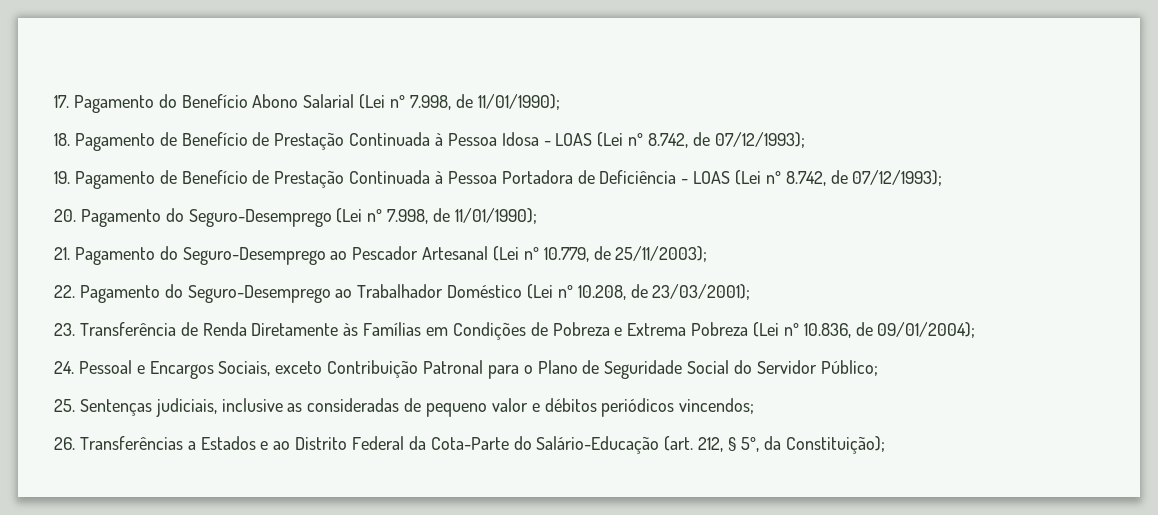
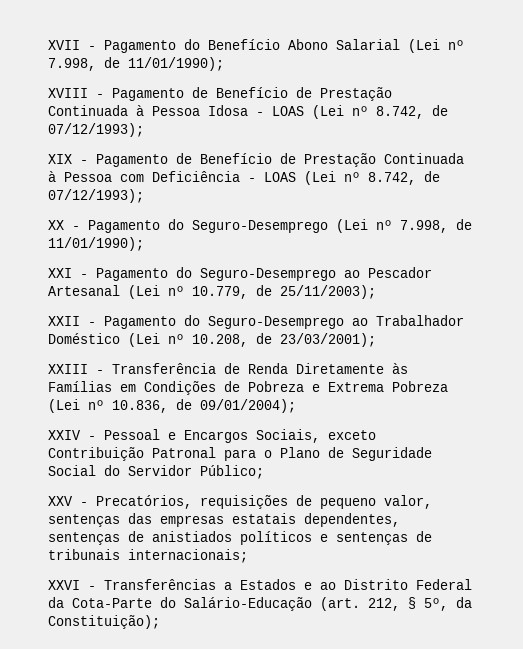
[54,95,69,108] 17. -> [48,40,96,50] XVII -
[54,133,70,146] 18. -> [48,88,104,98] XVIII -
[54,170,595,189] 19. Pagamento de Benefício de Prestação Continuada à Pessoa Portadora de -> [48,153,464,167] [48,171,144,182] XIX - Pagamento de Benefício de Prestação Continuada à Pessoa com
[54,209,76,222] 20. -> [48,220,80,230] XX -
[54,247,70,260] 21. -> [48,268,88,278] XXI -
[54,285,75,298] 22. -> [48,316,96,326] XXII -
[54,323,75,336] 23. -> [48,364,104,374] XXIII -
[54,361,74,374] 24. -> [48,430,96,440] XXIV -
[54,398,755,417] [54,437,75,450] 25. Sentenças judiciais, inclusive as consideradas de pequeno valor e débitos periódicos vincendos; // 26. -> [48,495,432,509] [48,513,400,527] [48,531,432,545] [48,549,248,563] [48,580,96,590] XXV - Precatórios, requisições de pequeno valor, sentenças das empresas estatais dependentes, sentenças de anistiados políticos e sentenças de tribunais internacionais; // XXVI -

